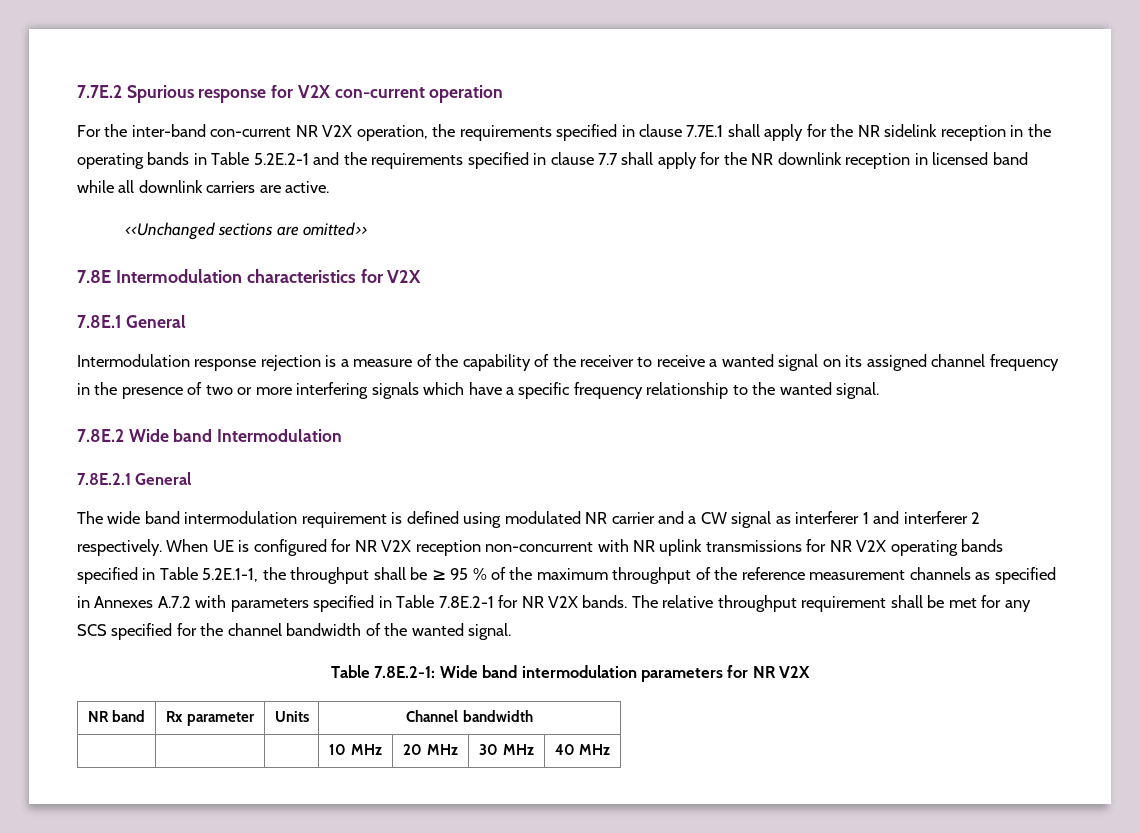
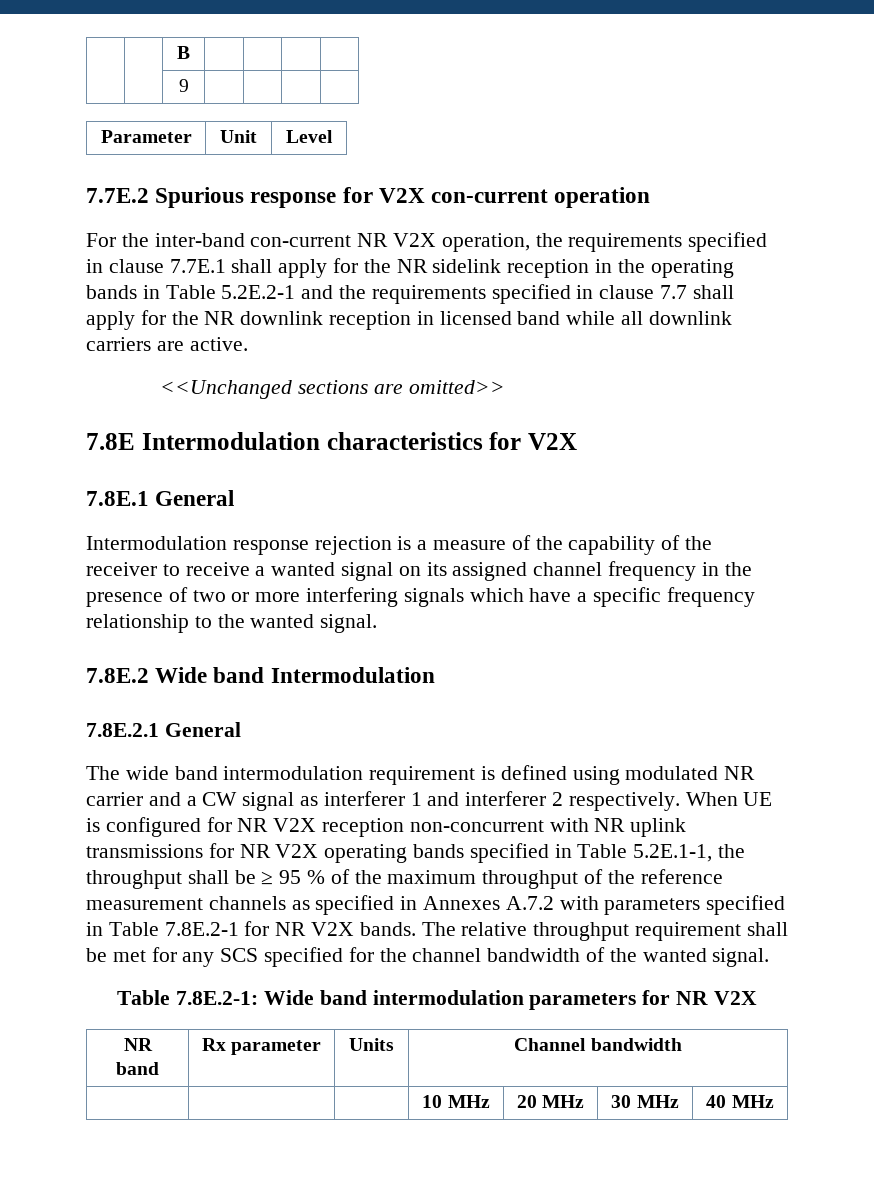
(77, 91) none -> [177,46,190,59] [178,79,189,92] [100,130,192,143] [220,130,257,143] [286,130,333,143] | | B | | | | // | | 9 | | | | // Parameter | Unit | Level //

